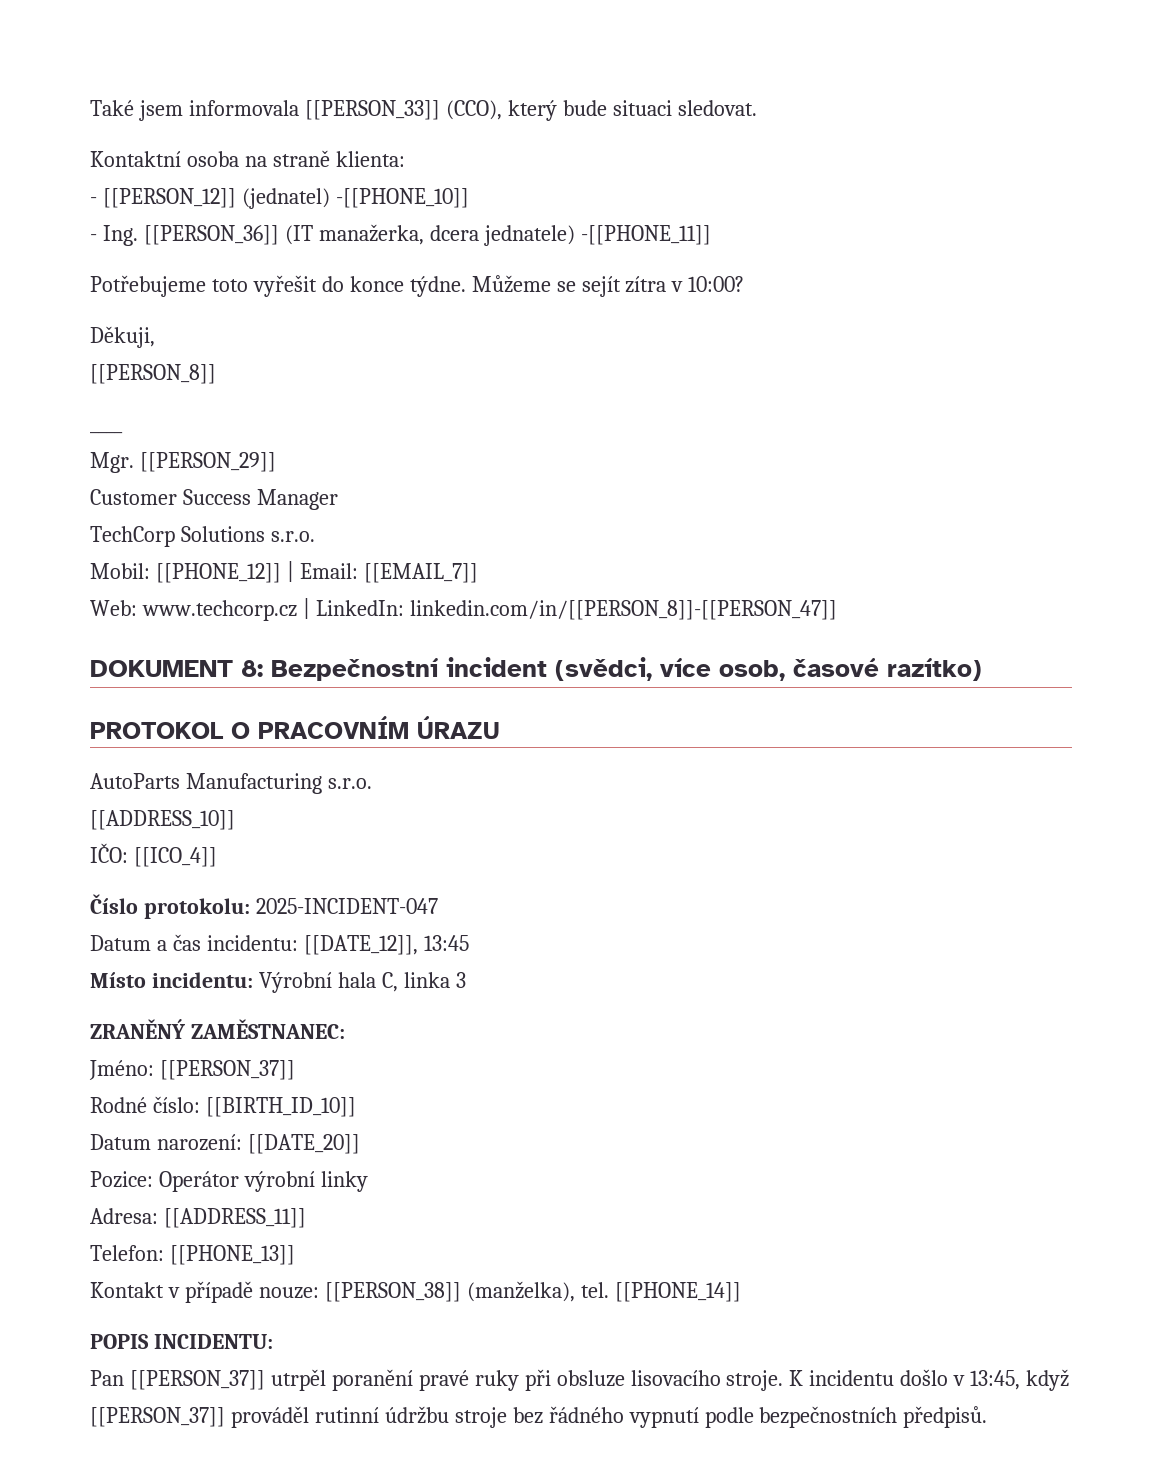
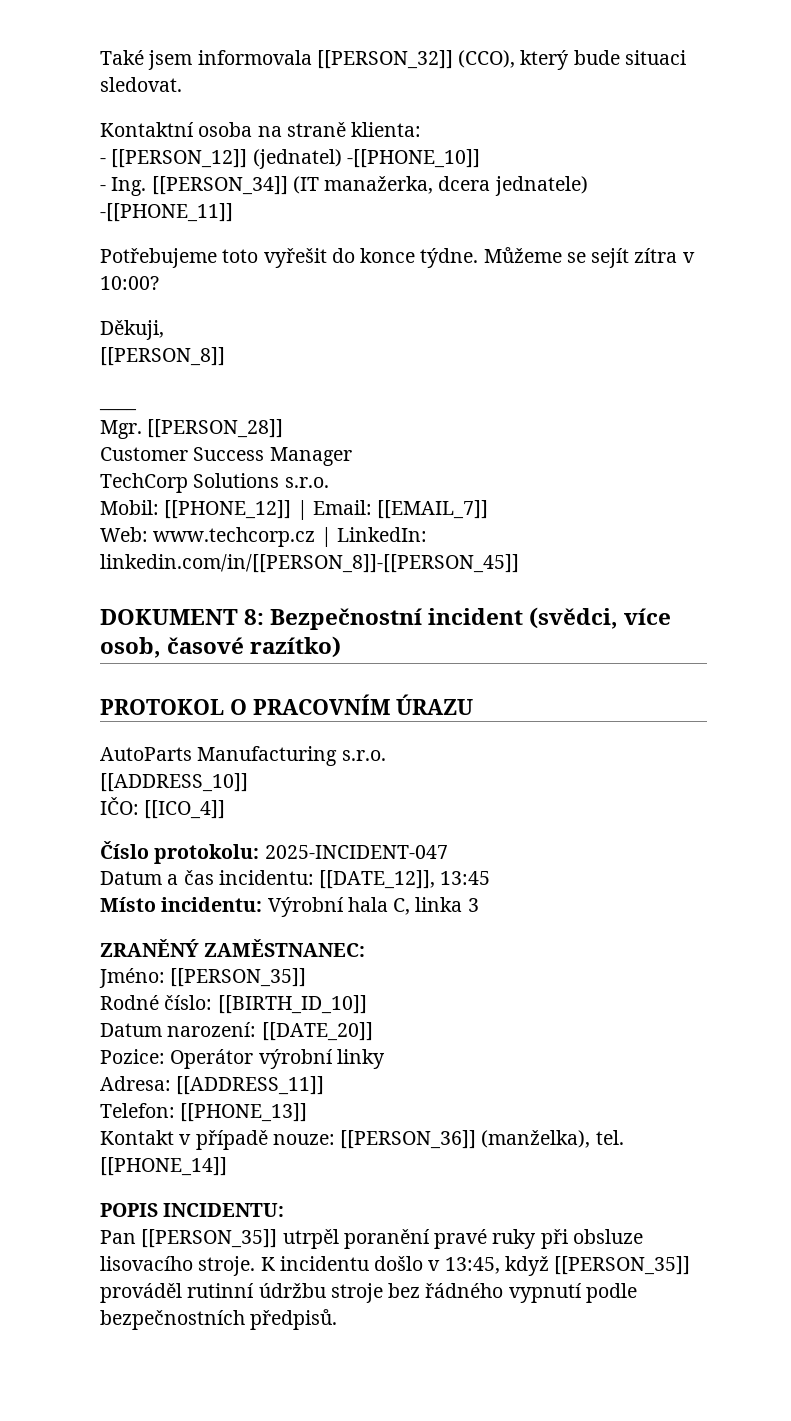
[304,100,440,120] [[PERSON_33]] -> [316,50,453,69] [[PERSON_32]]
[143,225,279,245] [[PERSON_36]] -> [151,176,288,195] [[PERSON_34]]
[139,452,276,472] [[PERSON_29]] -> [147,419,284,438] [[PERSON_28]]
[409,600,837,620] linkedin.com/in/[[PERSON_8]]-[[PERSON_47]] -> [100,554,519,573] linkedin.com/in/[[PERSON_8]]-[[PERSON_45]]
[159,1060,295,1080] [[PERSON_37]] -> [170,968,307,987] [[PERSON_35]]
[324,1282,461,1302] [[PERSON_38]] -> [340,1130,477,1149] [[PERSON_36]]
[129,1370,265,1390] [[PERSON_37]] -> [141,1229,278,1248] [[PERSON_35]]
[90,1407,225,1427] [[PERSON_37]] -> [554,1256,691,1275] [[PERSON_35]]

